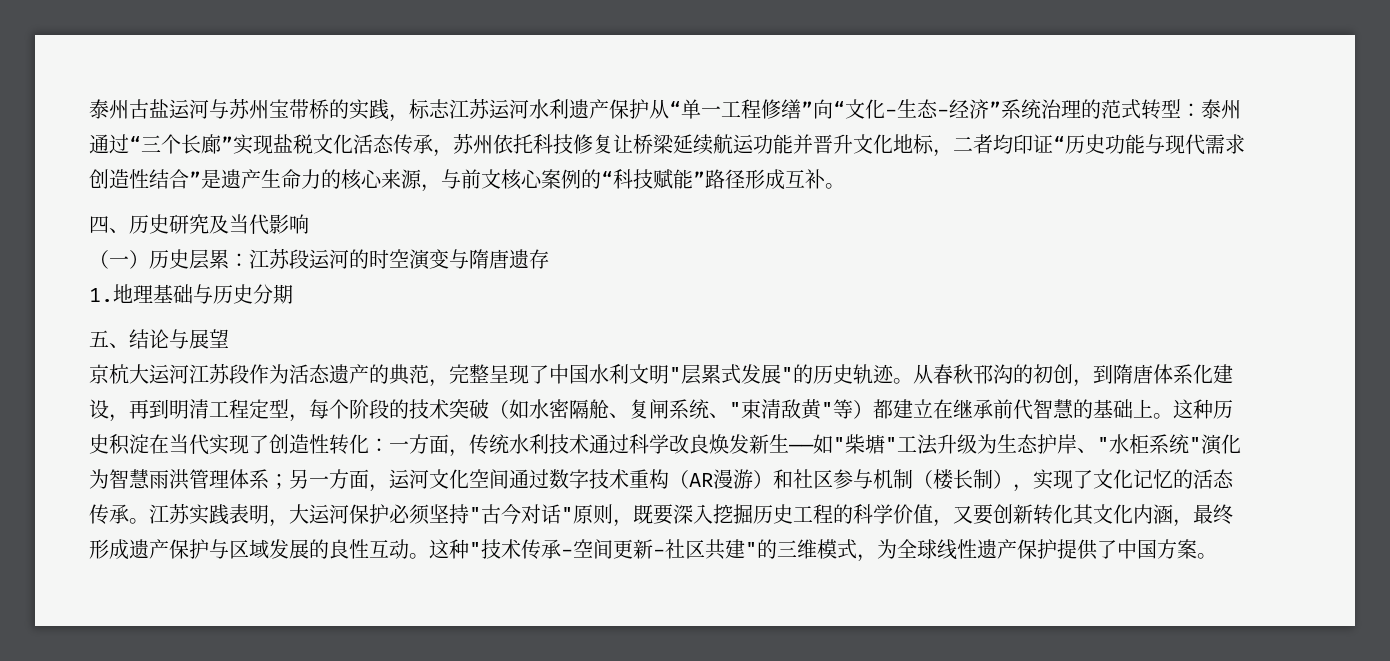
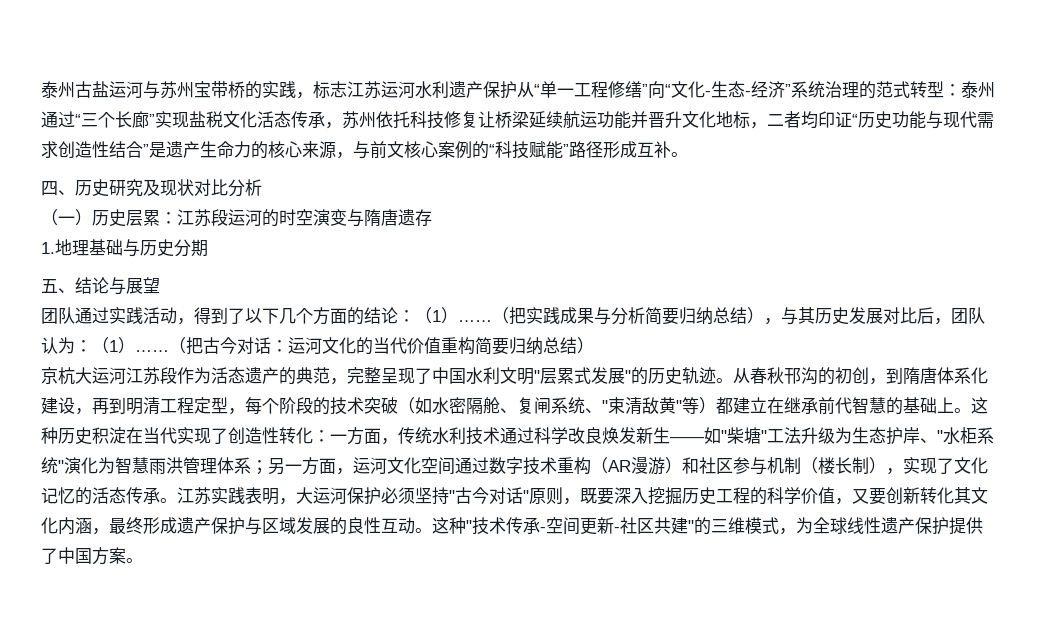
[229,214,309,235] 当代影响 -> [160,179,262,197] 现状对比分析
(229, 338) none -> [41,307,985,325] [41,337,594,355] // 团队通过实践活动，得到了以下几个方面的结论：（1）……（把实践成果与分析简要归纳总结），与其历史发展对比后，团队认为：（1）……（把古今对话：运河文化的当代价值重构简要归纳总结）

